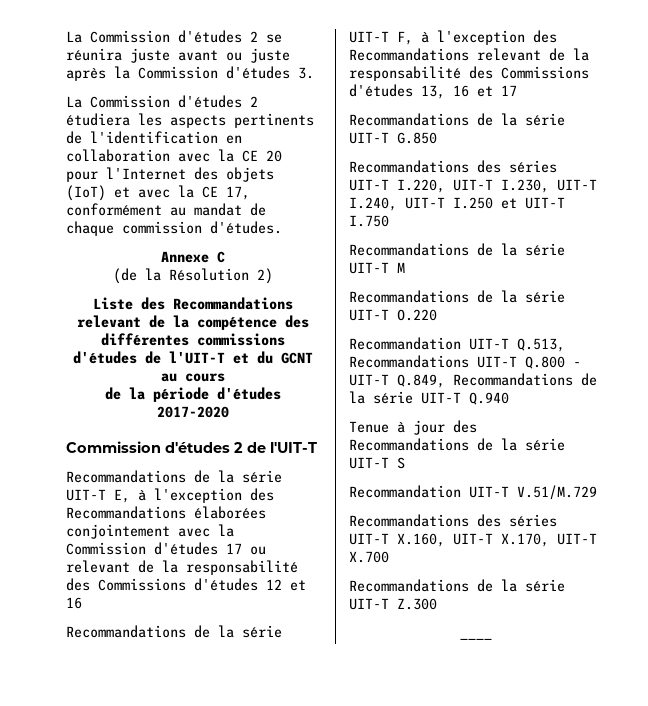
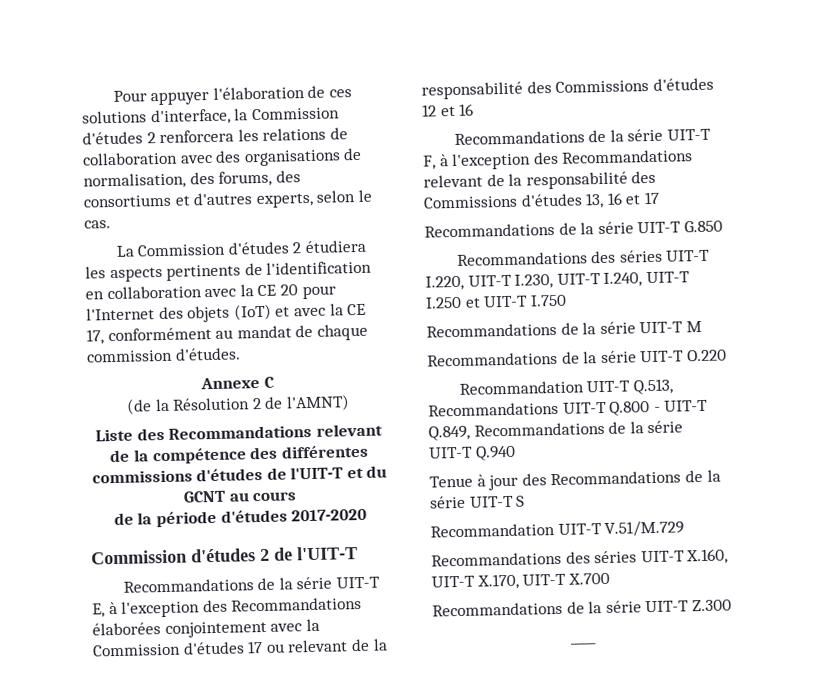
[66,30,282,43] [66,48,290,63] [66,66,314,81] La Commission d'études 2 se réunira juste avant ou juste après la Commission d'études 3. -> [112,85,353,106] [82,107,340,126] [82,127,348,145] [82,147,363,167] [83,170,301,190] [83,189,372,209] [84,220,111,229] Pour appuyer l'élaboration de ces solutions d'interface, la Commission d'études 2 renforcera les relations de collaboration avec des organisations de normalisation, des forums, des consortiums et d'autres experts, selon le cas.
[257,268,273,284] 2) -> [251,394,350,412] 2 de l'AMNT)

